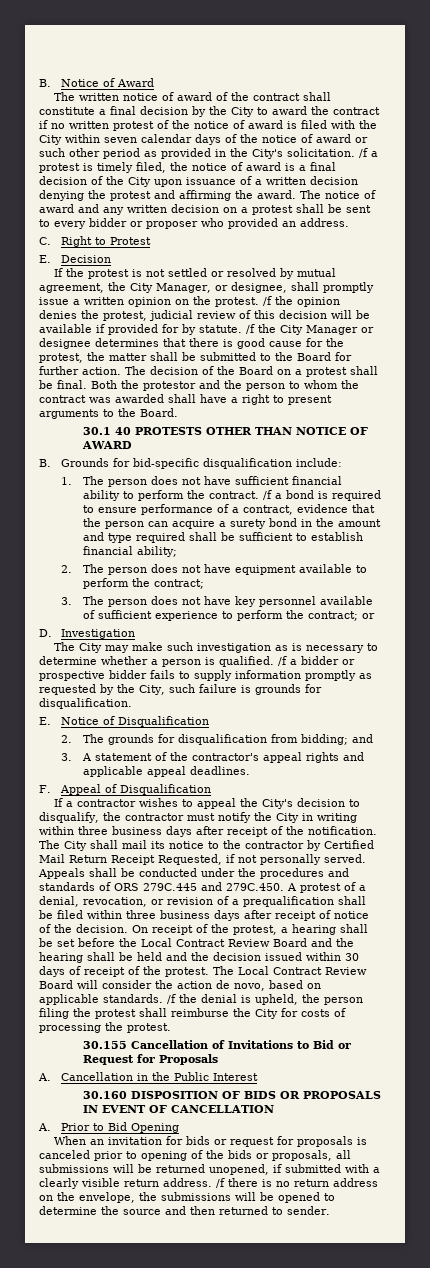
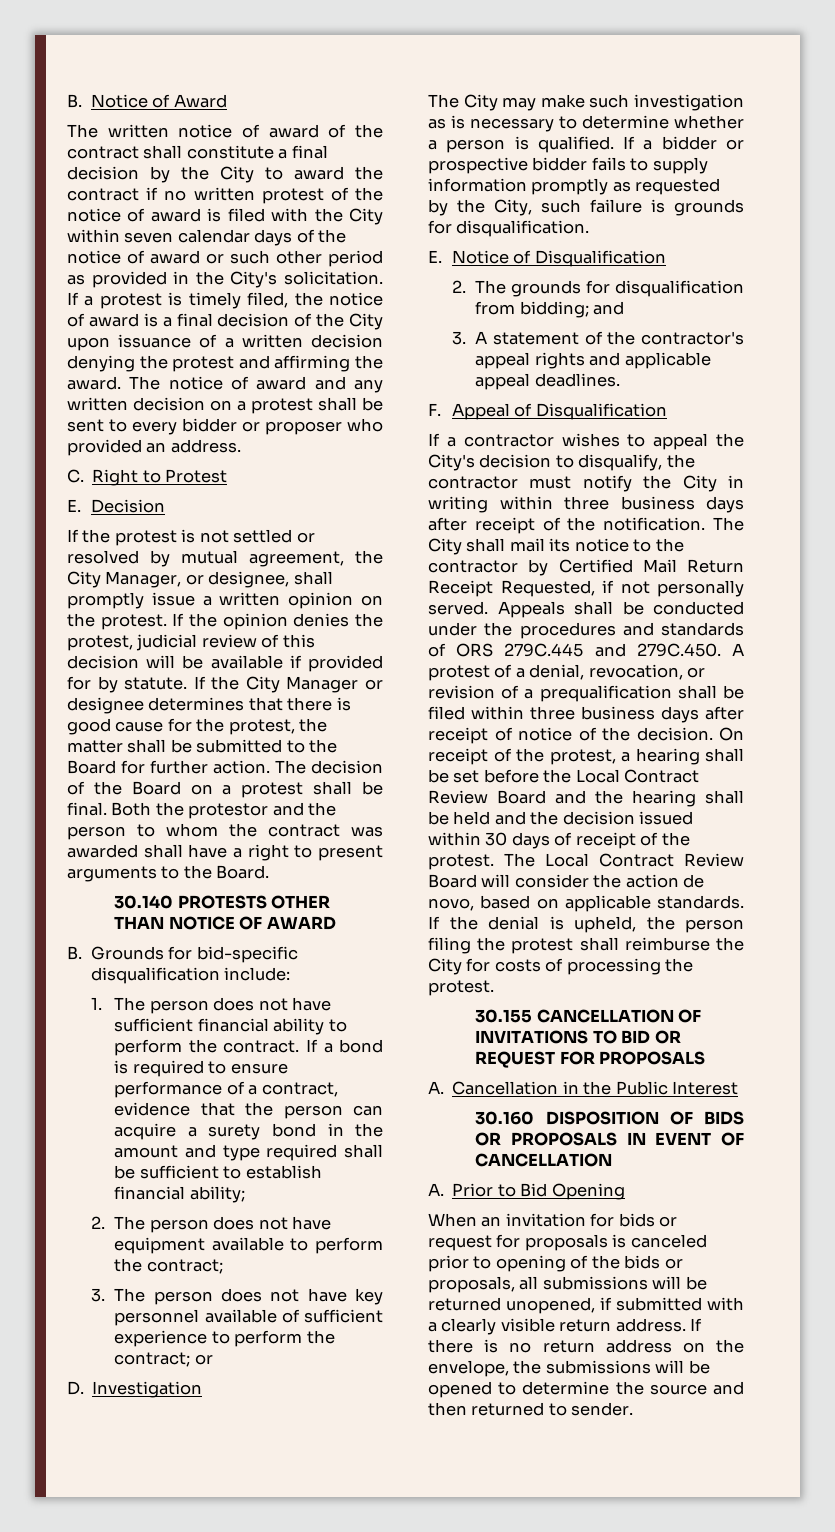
[359,148,368,158] /f -> [67,292,79,305] If
[263,296,272,306] /f -> [172,613,185,626] If
[246,324,255,334] /f -> [193,676,206,689] If
[82,427,131,435] 30.1 40 -> [114,895,174,909] 30.140
[262,490,272,500] /f -> [305,1039,318,1052] If
[278,656,287,666] /f -> [623,136,636,149] If
[167,994,176,1004] /f -> [428,916,440,929] If
[130,1040,351,1049] [82,1054,218,1065] Cancellation of Invitations to Bid or Request for Proposals -> [536,1009,702,1023] [475,1030,681,1044] [475,1051,706,1068] CANCELLATION OF INVITATIONS TO BID OR REQUEST FOR PROPOSALS
[216,1178,225,1188] /f -> [690,1318,703,1331] If

